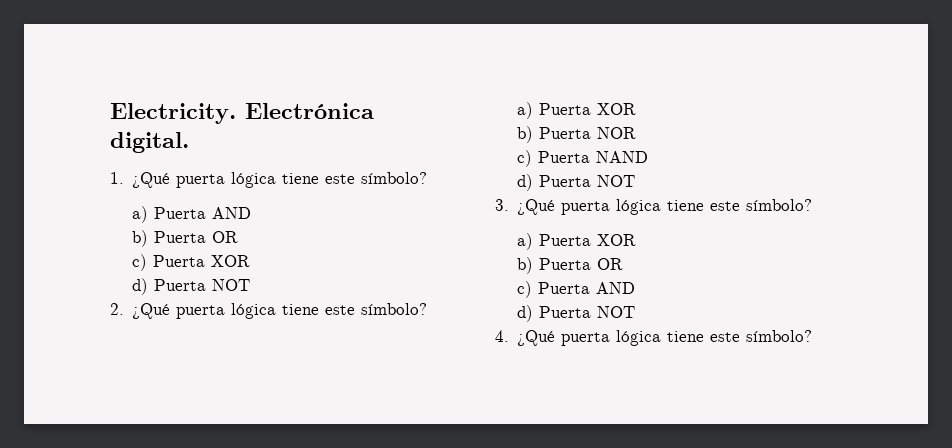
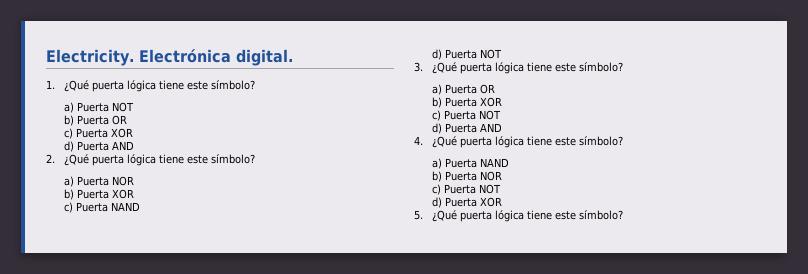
[211,207,251,219] AND -> [111,102,134,112] NOT
[211,279,250,291] NOT -> [111,141,134,150] AND
[596,103,636,115] [516,126,636,143] XOR // b) Puerta NOR -> [111,176,134,186] [63,189,134,200] NOR // b) Puerta XOR
[596,234,636,246] [516,257,623,274] [516,281,635,298] [516,305,635,322] XOR // b) Puerta OR // c) Puerta AND // d) Puerta NOT -> [479,84,495,94] [431,97,502,108] [431,110,501,121] [431,123,502,134] OR // b) Puerta XOR // c) Puerta NOT // d) Puerta AND
(813, 336) none -> [431,158,509,169] [431,171,502,182] [431,184,501,195] [431,197,502,208] [414,210,623,222] // a) Puerta NAND // b) Puerta NOR // c) Puerta NOT // d) Puerta XOR // 5. ¿Qué puerta lógica tiene este símbolo?

